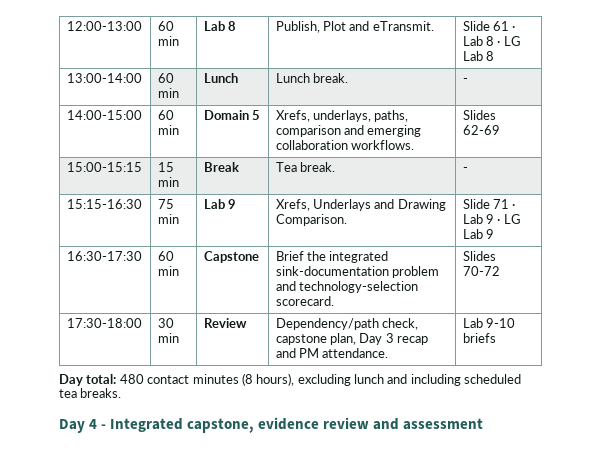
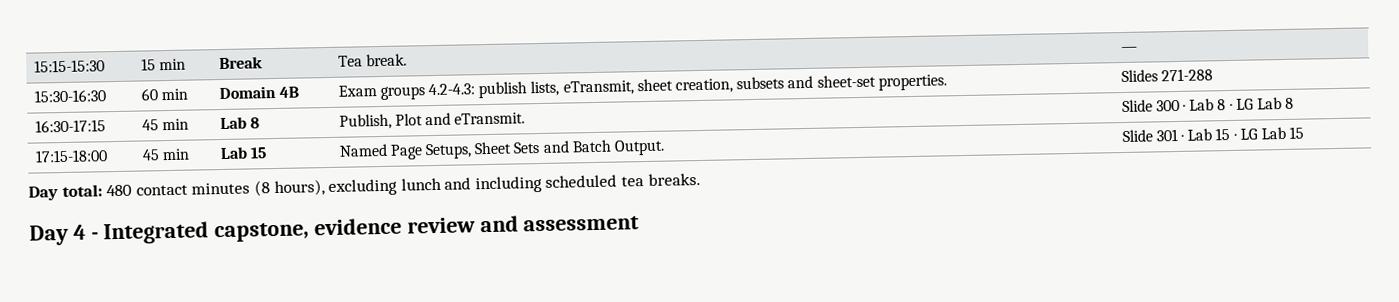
[66,21,142,31] [157,21,174,31] 12:00-13:00 | 60 -> [33,59,105,73] [140,58,186,71] [218,56,263,70] [337,53,407,67] [1120,46,1138,53] [33,89,106,103] [140,88,188,101] [218,85,299,100] [337,74,947,101] [1120,68,1213,83] [34,119,106,133] [141,119,159,131] 15:15-15:30 | 15 min | Break | Tea break. | — // 15:30-16:30 | 60 min | Domain 4B | Exam groups 4.2-4.3: publish lists, eTransmit, sheet creation, subsets and sheet-set properties. | Slides 271-288 // 16:30-17:15 | 45
[493,21,510,31] 61 -> [1155,99,1180,112] 300
[66,73,142,83] [157,73,174,83] [157,88,179,98] [203,73,238,83] [275,73,349,83] [462,78,468,83] [66,110,142,120] [157,110,174,120] [157,125,179,135] [203,110,261,120] [275,110,409,122] [275,125,422,137] [275,140,415,150] [462,110,496,120] [462,125,500,135] [66,162,142,172] [157,162,174,172] [157,177,179,187] [203,162,239,172] [275,162,336,172] [462,167,468,172] [66,199,142,209] [157,199,174,209] [157,214,179,224] [203,199,237,209] [275,199,446,211] [275,214,347,226] [462,199,516,209] [462,214,521,224] [462,229,495,239] [66,251,142,261] [157,251,174,261] [157,266,179,276] [203,251,259,263] [275,251,389,263] [275,266,440,278] [275,281,419,293] [275,296,334,306] [462,251,496,261] [462,266,500,276] [66,318,142,328] [157,318,174,328] [157,333,179,343] [203,318,247,328] [275,318,419,330] [275,333,429,345] [275,348,389,358] [462,318,516,328] [462,333,496,343] 13:00-14:00 | 60 min | Lunch | Lunch break. | - // 14:00-15:00 | 60 min | Domain 5 | Xrefs, underlays, paths, comparison and emerging collaboration workflows. | Slides 62-69 // 15:00-15:15 | 15 min | Break | Tea break. | - // 15:15-16:30 | 75 min | Lab 9 | Xrefs, Underlays and Drawing Comparison. | Slide 71 · Lab 9 · LG Lab 9 // 16:30-17:30 | 60 min | Capstone | Brief the integrated sink-documentation problem and technology-selection scorecard. | Slides 70-72 // 17:30-18:00 | 30 min | Review | Dependency/path check, capstone plan, Day 3 recap and PM attendance. | Lab 9-10 briefs -> [34,149,108,163] [141,148,190,161] [219,146,267,160] [338,139,665,160] [1121,126,1305,143] 17:15-18:00 | 45 min | Lab 15 | Named Page Setups, Sheet Sets and Batch Output. | Slide 301 · Lab 15 · LG Lab 15

